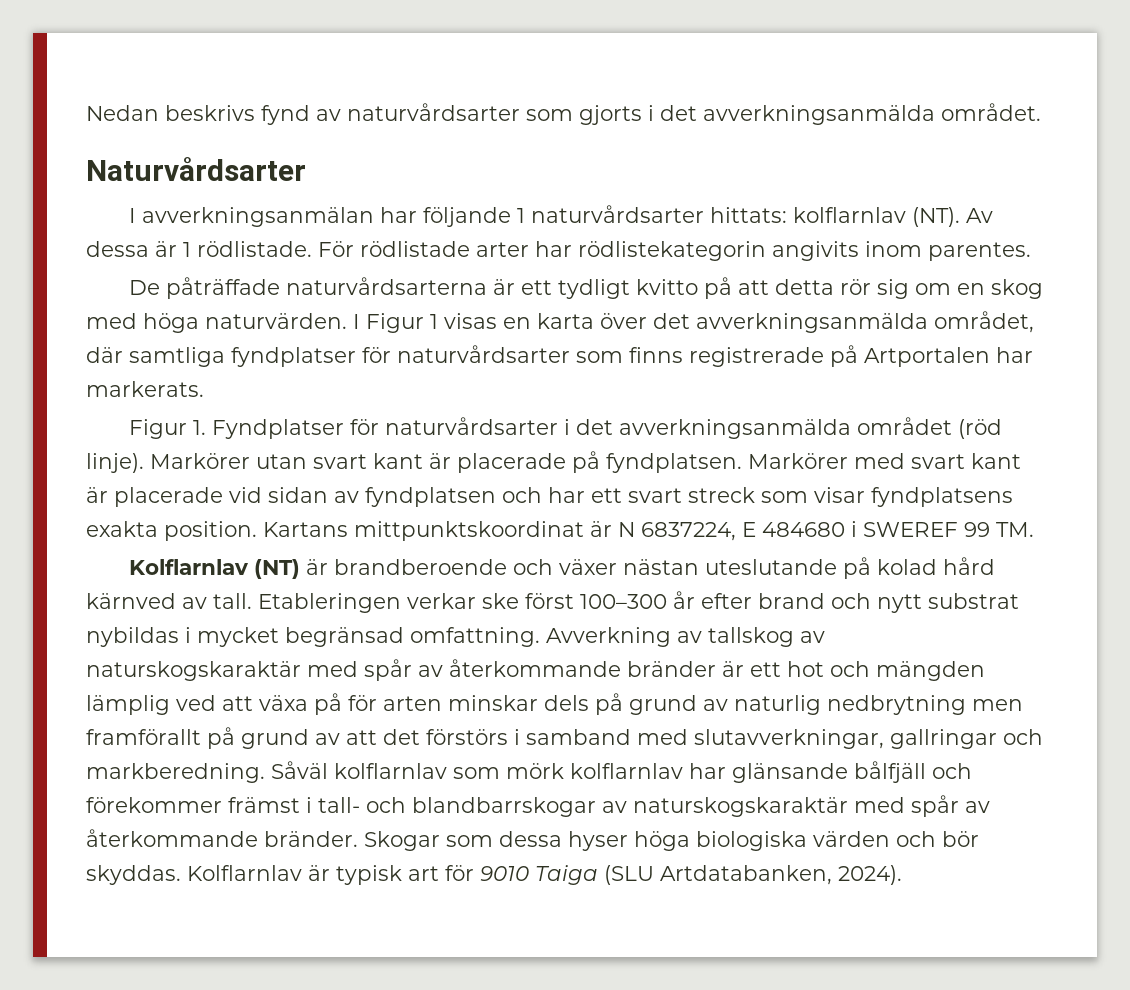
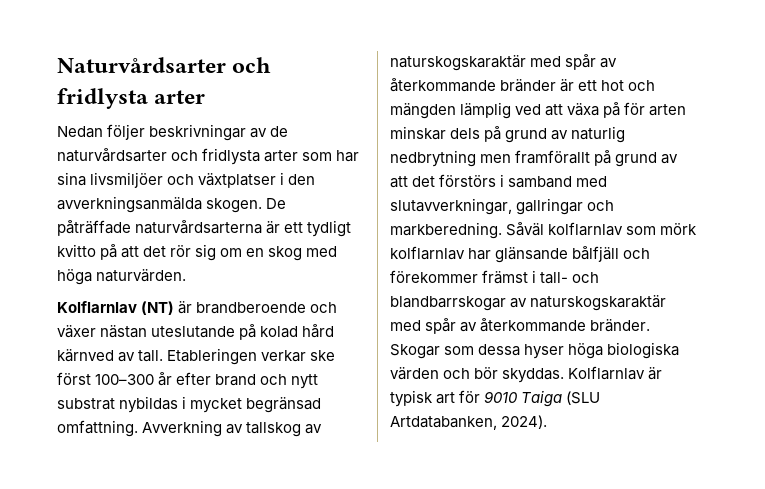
[86,103,1041,125] [86,157,306,181] [128,205,993,227] [86,241,1031,261] Nedan beskrivs fynd av naturvårdsarter som gjorts i det avverkningsanmälda området. // Naturvårdsarter // I avverkningsanmälan har följande 1 naturvårdsarter hittats: kolflarnlav (NT). Av dessa är 1 rödlistade. För rödlistade arter har rödlistekategorin angivits inom parentes. // -> [57,57,272,73] [57,88,206,109] [57,124,289,141] [57,148,360,165] [57,172,316,188] [57,196,263,213] Naturvårdsarter och fridlysta arter // Nedan följer beskrivningar av de naturvårdsarter och fridlysta arter som har sina livsmiljöer och växtplatser i den avverkningsanmälda skogen.
[774,279,834,295] detta -> [143,246,167,257] det
[353,311,1034,333] [86,345,1033,367] [86,381,204,397] [128,417,1002,439] [86,451,1021,473] [86,487,1013,507] [86,521,1034,541] I Figur 1 visas en karta över det avverkningsanmälda området, där samtliga fyndplatser för naturvårdsarter som finns registrerade på Artportalen har markerats. // Figur 1. Fyndplatser för naturvårdsarter i det avverkningsanmälda området (röd linje). Markörer utan svart kant är placerade på fyndplatsen. Markörer med svart kant är placerade vid sidan av fyndplatsen och har ett svart streck som visar fyndplatsens exakta position. Kartans mittpunktskoordinat är N 6837224, E 484680 i SWEREF 99 TM. -> (187, 275) none

